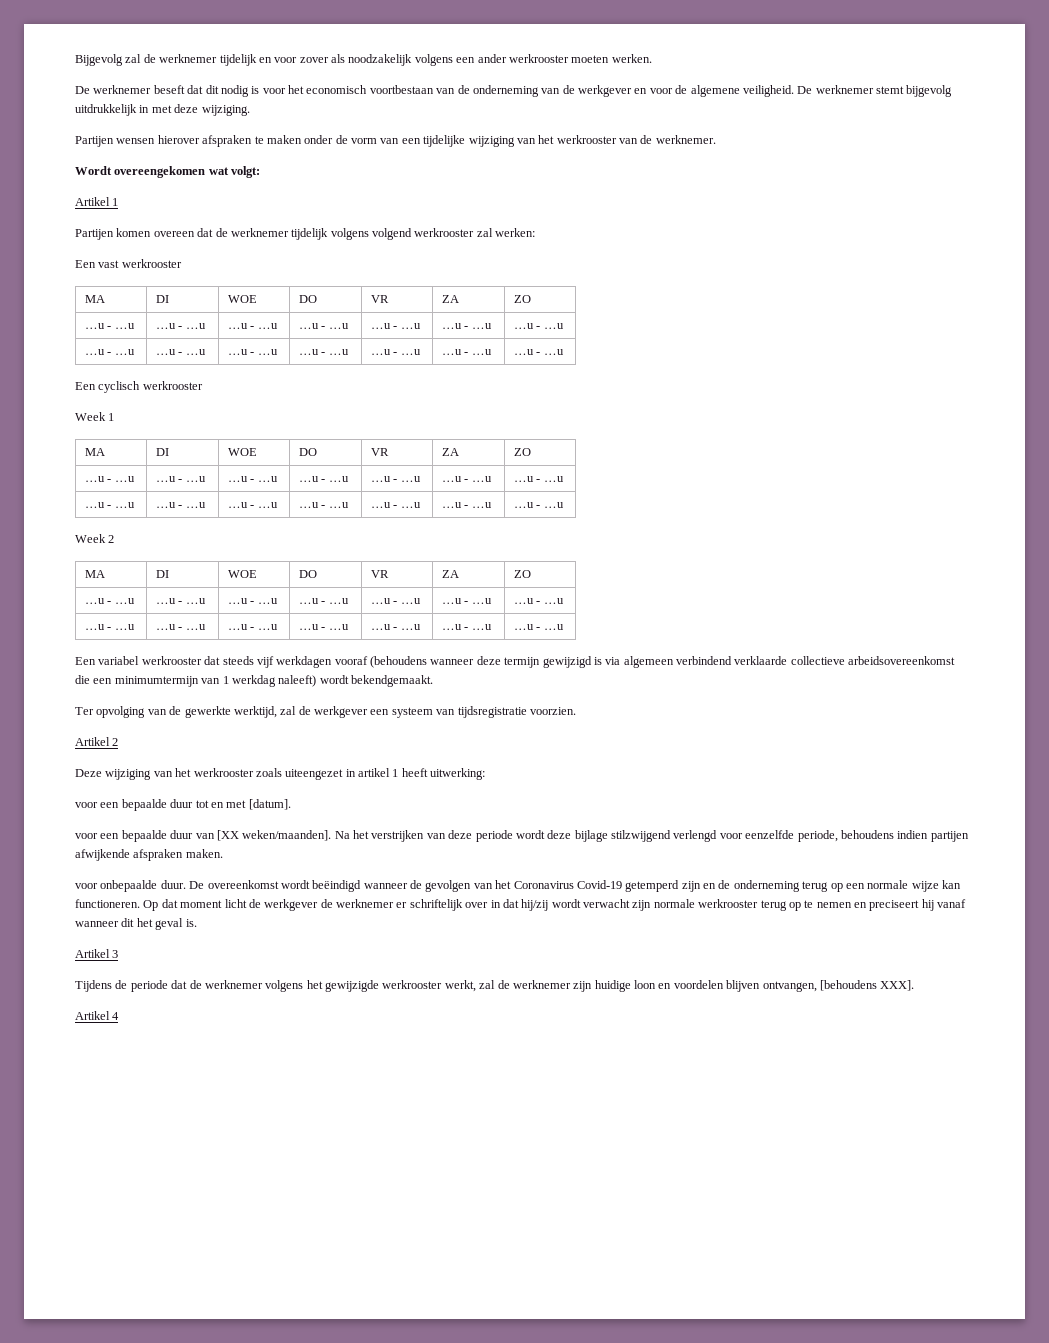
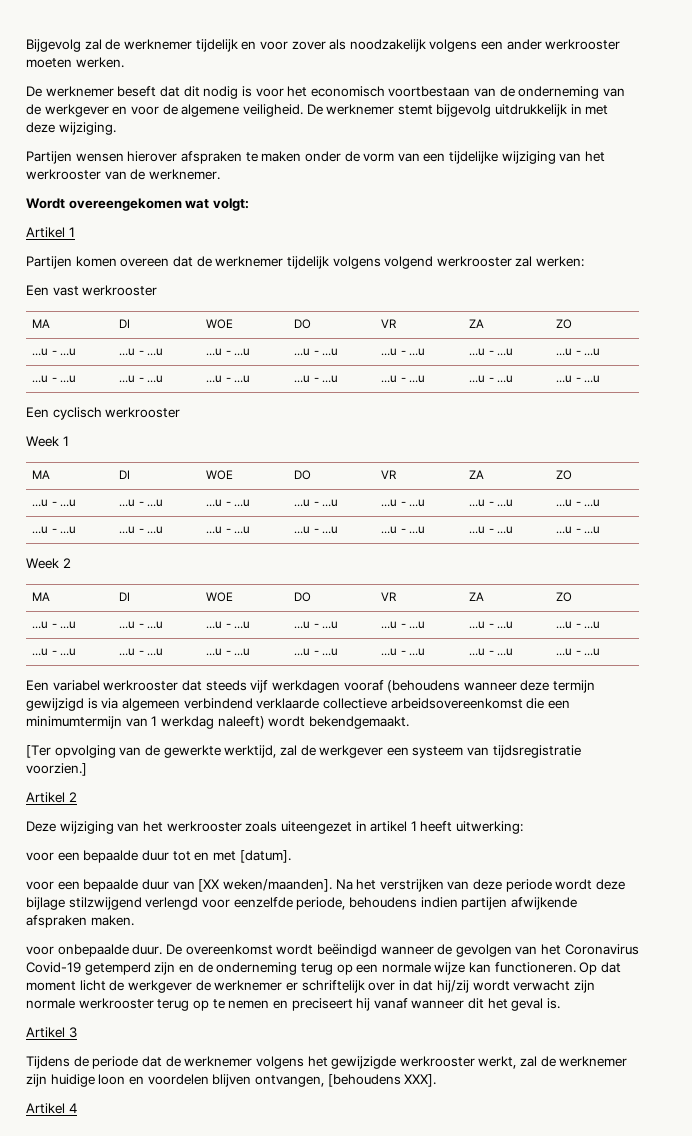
[75,707,94,715] Ter -> [26,745,51,758] [Ter
[529,707,576,715] voorzien. -> [26,763,87,776] voorzien.]

